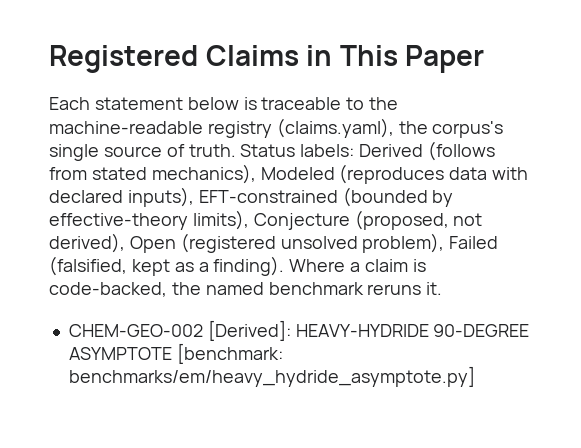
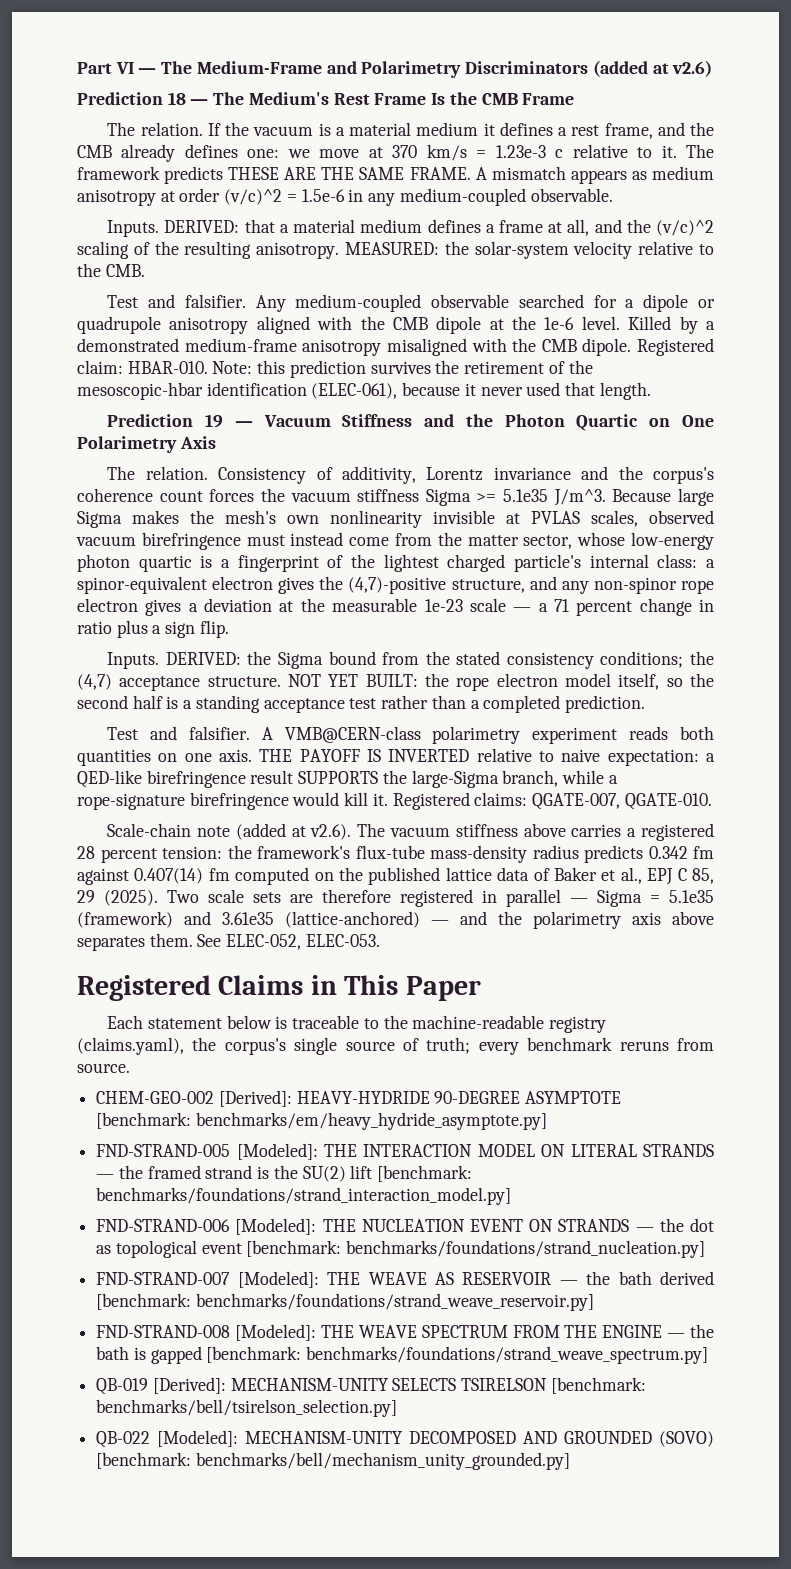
(49, 59) none -> [77,60,713,78] [77,92,575,105] [107,122,715,139] [77,144,714,162] [77,166,714,184] [77,188,613,206] [107,219,715,237] [77,241,714,259] [77,263,145,277] [107,294,715,312] [77,316,716,334] [77,338,714,356] [77,360,593,378] [77,382,651,400] [107,414,714,431] [77,436,216,453] [107,466,715,484] [77,488,714,506] [77,510,714,528] [76,532,714,550] [77,554,715,572] [77,576,714,594] [77,598,714,616] [77,620,229,638] [107,651,714,669] [77,673,715,691] [77,695,645,713] [107,726,714,744] [77,748,715,766] [77,770,618,788] [77,792,712,810] [107,823,714,841] [77,845,714,863] [77,867,714,885] [77,889,714,907] [77,911,714,929] [77,933,380,951] Part VI — The Medium-Frame and Polarimetry Discriminators (added at v2.6) // Prediction 18 — The Medium's Rest Frame Is the CMB Frame // The relation. If the vacuum is a material medium it defines a rest frame, and the CMB already defines one: we move at 370 km/s = 1.23e-3 c relative to it. The framework predicts THESE ARE THE SAME FRAME. A mismatch appears as medium anisotropy at order (v/c)^2 = 1.5e-6 in any medium-coupled observable. // Inputs. DERIVED: that a material medium defines a frame at all, and the (v/c)^2 scaling of the resulting anisotropy. MEASURED: the solar-system velocity relative to the CMB. // Test and falsifier. Any medium-coupled observable searched for a dipole or quadrupole anisotropy aligned with the CMB dipole at the 1e-6 level. Killed by a demonstrated medium-frame anisotropy misaligned with the CMB dipole. Registered claim: HBAR-010. Note: this prediction survives the retirement of the mesoscopic-hbar identification (ELEC-061), because it never used that length. // Prediction 19 — Vacuum Stiffness and the Photon Quartic on One Polarimetry Axis // The relation. Consistency of additivity, Lorentz invariance and the corpus's coherence count forces the vacuum stiffness Sigma >= 5.1e35 J/m^3. Because large Sigma makes the mesh's own nonlinearity invisible at PVLAS scales, observed vacuum birefringence must instead come from the matter sector, whose low-energy photon quartic is a fingerprint of the lightest charged particle's internal class: a spinor-equivalent electron gives the (4,7)-positive structure, and any non-spinor rope electron gives a deviation at the measurable 1e-23 scale — a 71 percent change in ratio plus a sign flip. // Inputs. DERIVED: the Sigma bound from the stated consistency conditions; the (4,7) acceptance structure. NOT YET BUILT: the rope electron model itself, so the second half is a standing acceptance test rather than a completed prediction. // Test and falsifier. A VMB@CERN-class polarimetry experiment reads both quantities on one axis. THE PAYOFF IS INVERTED relative to naive expectation: a QED-like birefringence result SUPPORTS the large-Sigma branch, while a rope-signature birefringence would kill it. Registered claims: QGATE-007, QGATE-010. // Scale-chain note (added at v2.6). The vacuum stiffness above carries a registered 28 percent tension: the framework's flux-tube mass-density radius predicts 0.342 fm against 0.407(14) fm computed on the published lattice data of Baker et al., EPJ C 85, 29 (2025). Two scale sets are therefore registered in parallel — Sigma = 5.1e35 (framework) and 3.61e35 (lattice-anchored) — and the polarimetry axis above separates them. See ELEC-052, ELEC-053. //
[188,141,496,161] [49,164,529,184] [49,187,454,207] [49,210,483,230] [49,233,499,253] [49,256,426,276] [49,282,443,297] truth. Status labels: Derived (follows from stated mechanics), Modeled (reproduces data with declared inputs), EFT-constrained (bounded by effective-theory limits), Conjecture (proposed, not derived), Open (registered unsolved problem), Failed (falsified, kept as a finding). Where a claim is code-backed, the named benchmark reruns it. -> [426,1037,714,1055] [77,1063,130,1073] truth; every benchmark reruns from source.
(475, 376) none -> [96,1143,715,1160] [96,1165,473,1182] [96,1187,512,1205] [96,1218,715,1235] [96,1240,706,1258] [96,1271,714,1288] [96,1293,594,1311] [96,1324,714,1341] [96,1346,709,1364] [96,1377,646,1395] [96,1399,398,1417] [96,1430,714,1448] [96,1452,570,1470] // FND-STRAND-005 [Modeled]: THE INTERACTION MODEL ON LITERAL STRANDS — the framed strand is the SU(2) lift [benchmark: benchmarks/foundations/strand_interaction_model.py] // FND-STRAND-006 [Modeled]: THE NUCLEATION EVENT ON STRANDS — the dot as topological event [benchmark: benchmarks/foundations/strand_nucleation.py] // FND-STRAND-007 [Modeled]: THE WEAVE AS RESERVOIR — the bath derived [benchmark: benchmarks/foundations/strand_weave_reservoir.py] // FND-STRAND-008 [Modeled]: THE WEAVE SPECTRUM FROM THE ENGINE — the bath is gapped [benchmark: benchmarks/foundations/strand_weave_spectrum.py] // QB-019 [Derived]: MECHANISM-UNITY SELECTS TSIRELSON [benchmark: benchmarks/bell/tsirelson_selection.py] // QB-022 [Modeled]: MECHANISM-UNITY DECOMPOSED AND GROUNDED (SOVO) [benchmark: benchmarks/bell/mechanism_unity_grounded.py]

